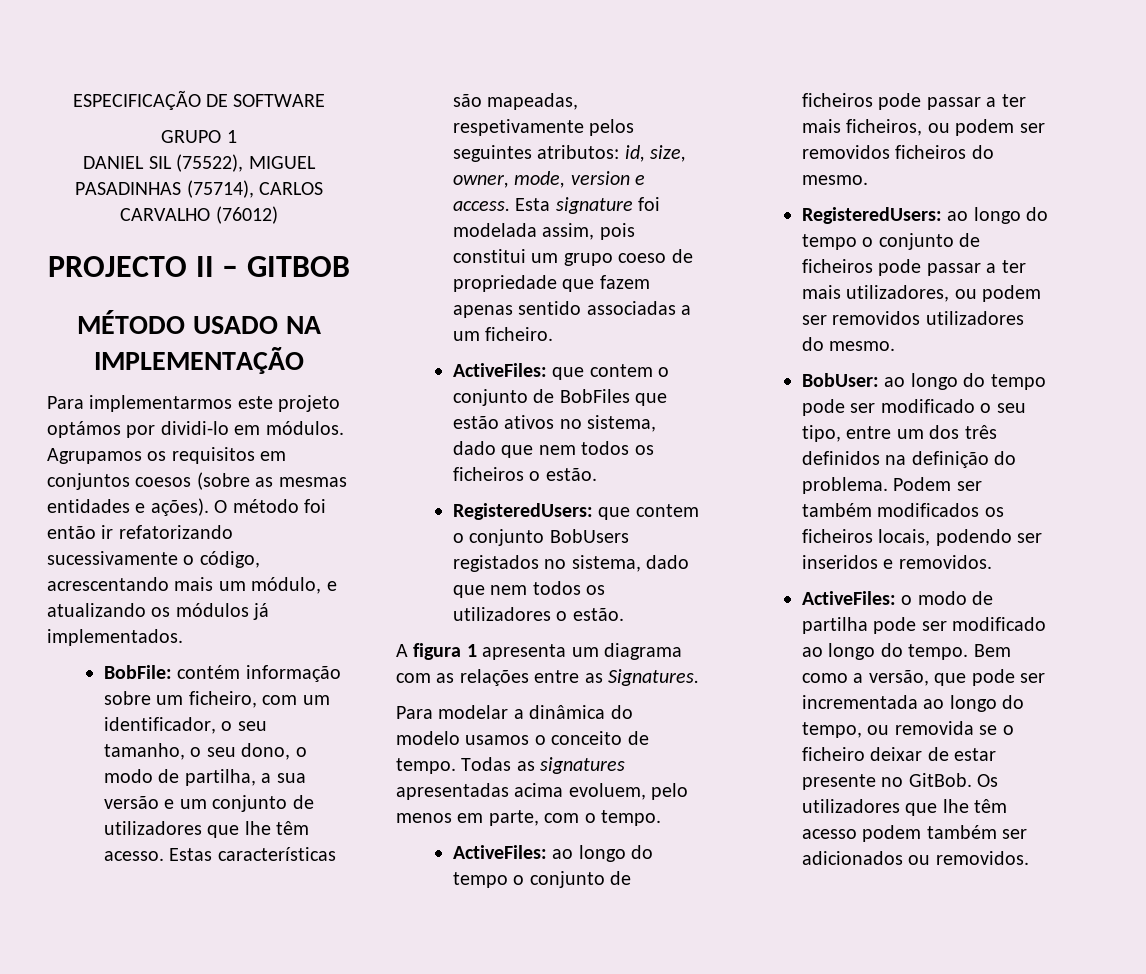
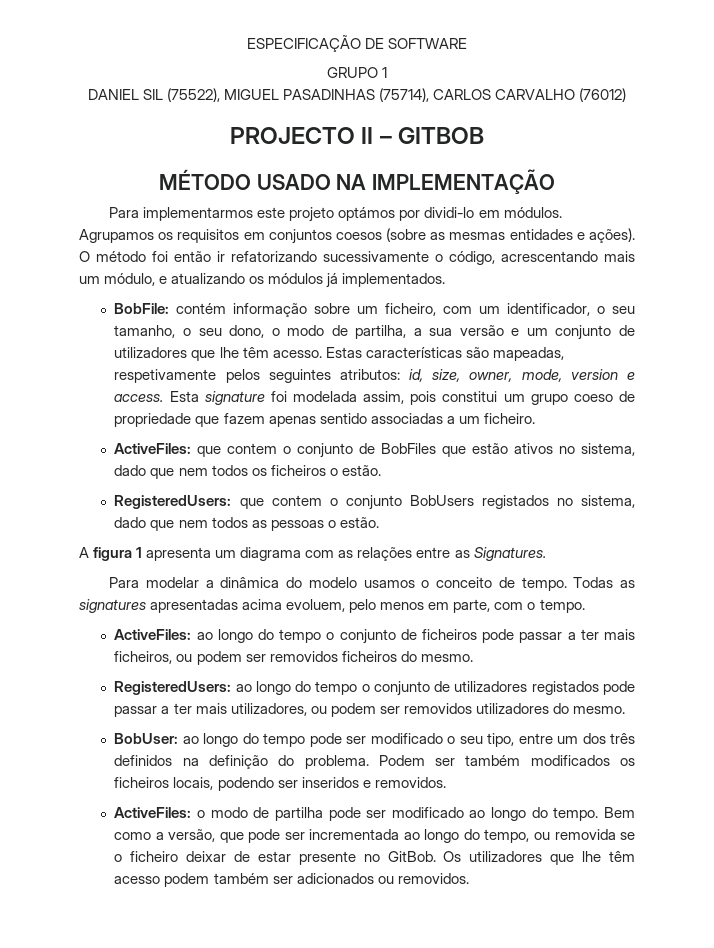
[586,585,606,595] [453,607,552,621] os utilizadores -> [251,520,324,531] as pessoas
[802,259,874,273] ficheiros -> [454,681,599,695] utilizadores registados

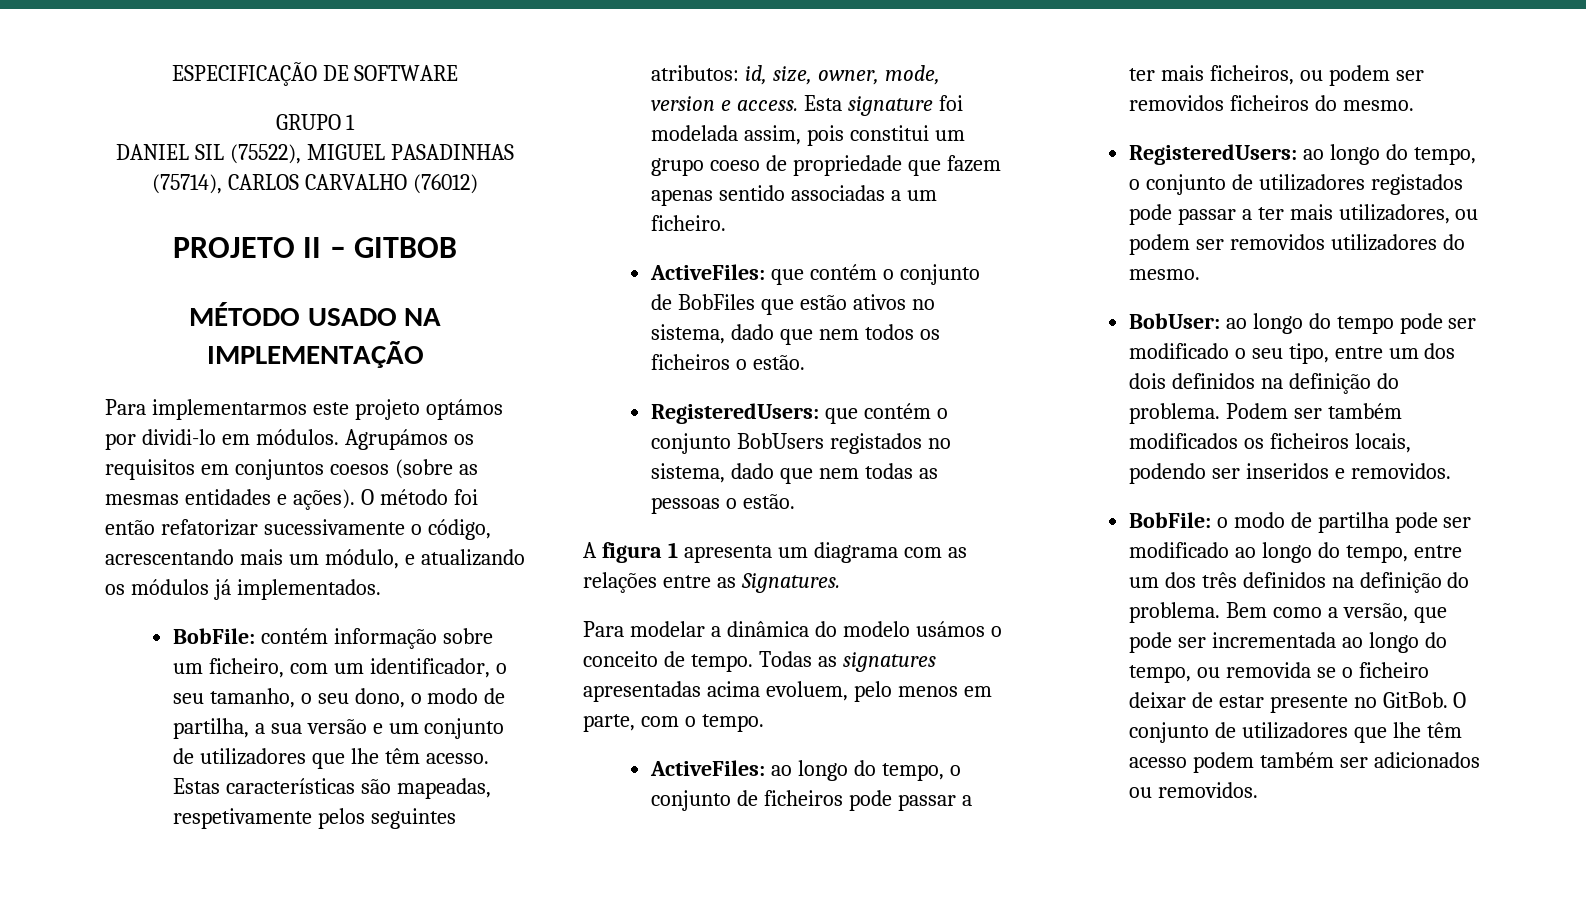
[229,127,355,144] PROJECTO -> [172,237,295,258] PROJETO
[79,229,154,243] Agrupamos -> [344,429,448,450] Agrupámos
[217,251,317,262] ir refatorizando -> [160,519,258,536] refatorizar
[227,443,278,454] contem -> [809,264,877,280] contém
[271,495,322,506] contem -> [863,403,931,419] contém
[211,517,248,528] todos -> [864,463,913,479] todas
[363,580,415,588] usamos -> [915,621,985,637] usámos
[279,629,322,643] tempo -> [881,763,944,781] tempo,
[315,681,358,695] tempo -> [1413,147,1476,165] tempo,
[610,733,635,744] três -> [1128,373,1166,389] dois
[114,807,192,818] ActiveFiles: -> [1128,512,1211,528] BobFile:
[553,807,599,821] tempo. -> [1345,545,1462,563] [1128,572,1470,593] [1128,602,1220,623] tempo, entre um dos três definidos na definição do problema.
[443,851,462,862] Os -> [1453,692,1467,708] [1128,722,1236,743] O conjunto de

